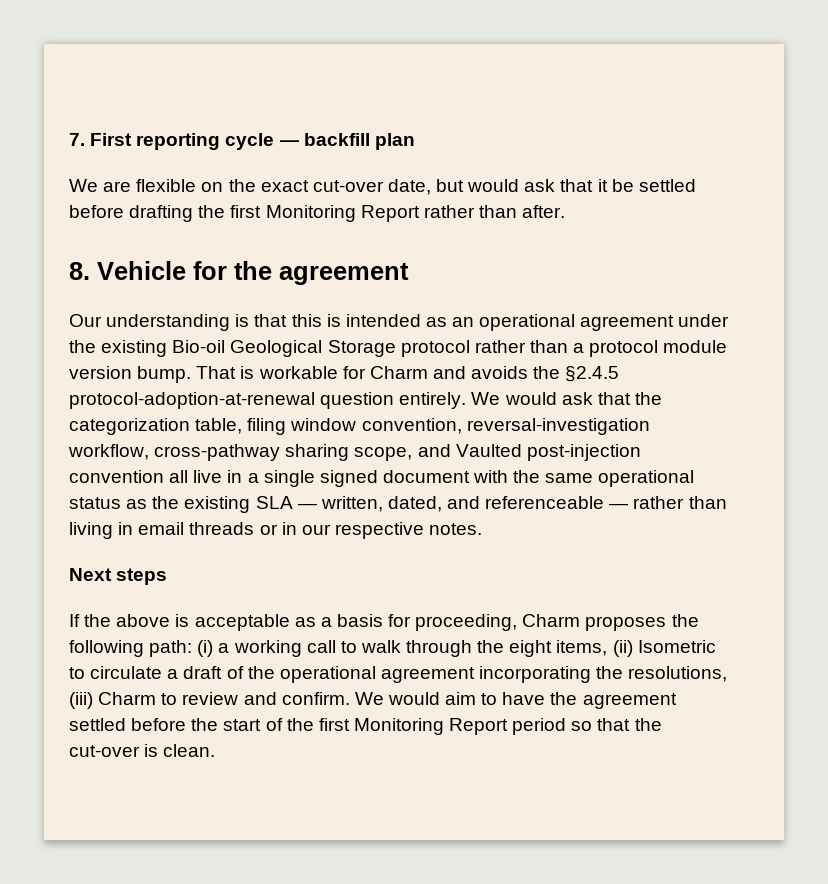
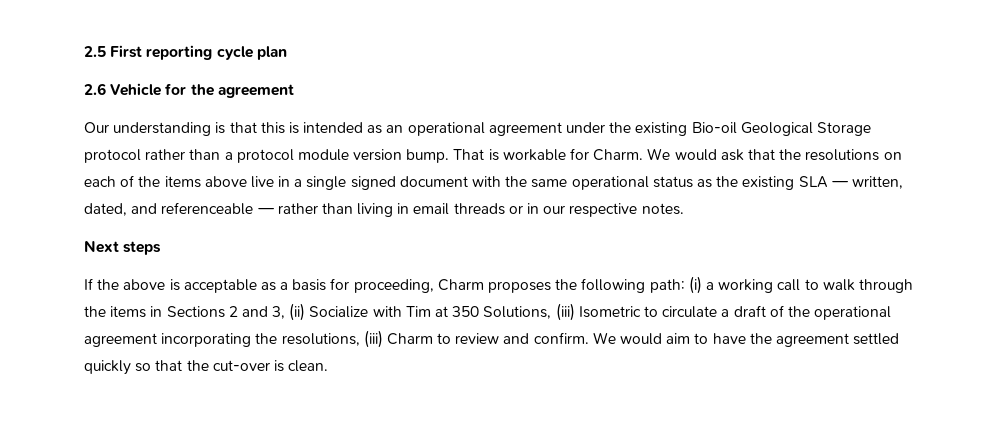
[69,133,85,146] 7. -> [84,46,106,57] 2.5
[279,133,370,146] — backfill -> (253, 53) none
[69,179,696,195] [69,205,566,222] [69,262,90,280] We are flexible on the exact cut-over date, but would ask that it be settled before drafting the first Monitoring Report rather than after. // 8. -> [84,83,106,95] 2.6
[369,366,620,382] [69,392,467,409] Charm and avoids the §2.4.5 protocol-adoption-at-renewal question entirely. -> [593,149,644,161] Charm.
[69,418,650,435] [68,444,641,461] [69,470,189,483] categorization table, filing window convention, reversal-investigation workflow, cross-pathway sharing scope, and Vaulted post-injection convention all -> [805,149,902,161] [84,175,247,188] resolutions on each of the items above
[509,640,633,657] eight items, (ii) -> [110,303,575,321] items in Sections 2 and 3, (ii) Socialize with Tim at 350 Solutions, (iii)
[131,718,567,735] before the start of the first Monitoring Report period -> [84,360,131,375] quickly

